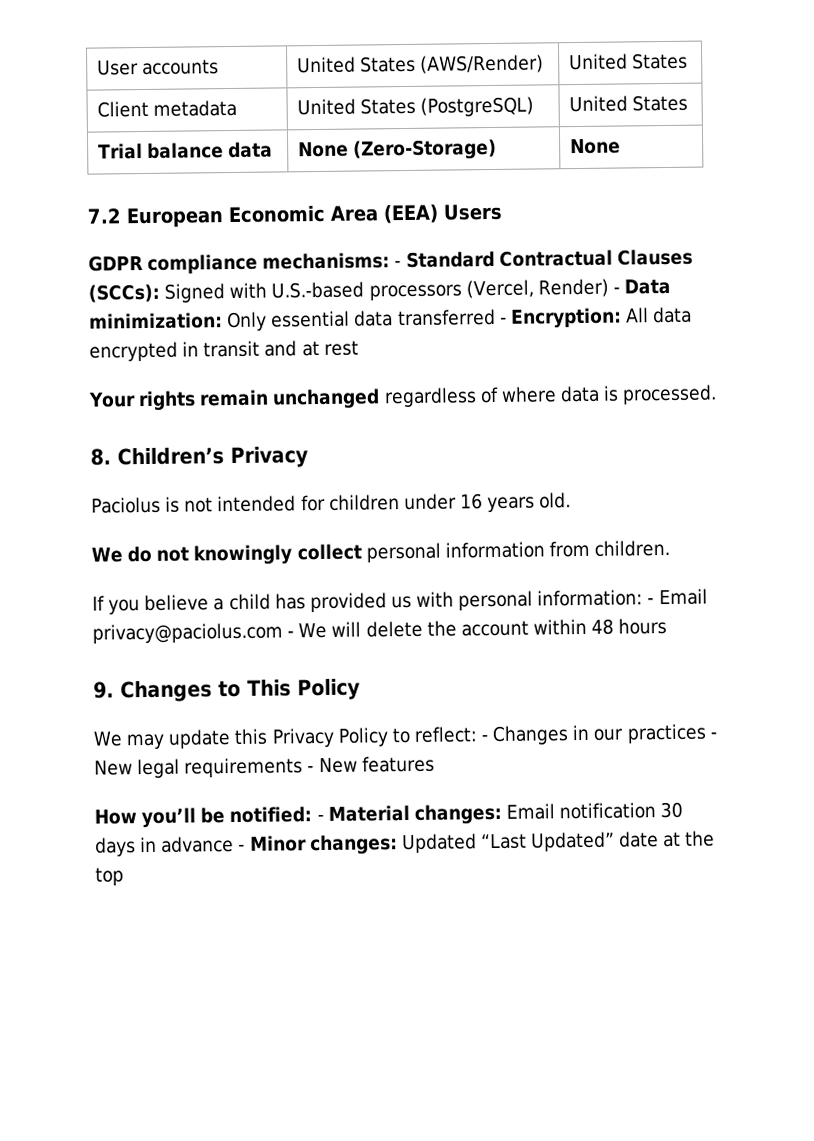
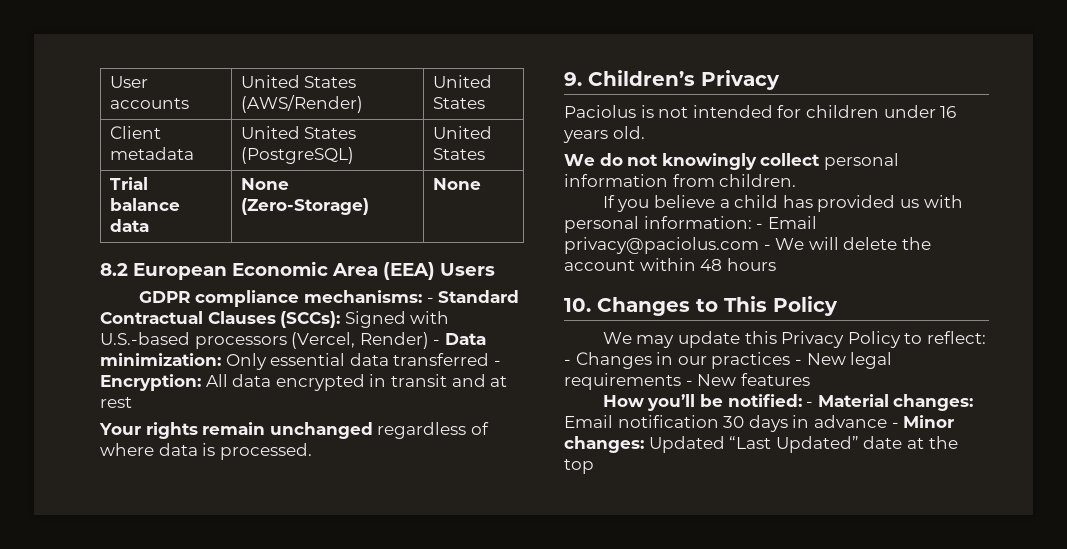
[87,208,121,224] 7.2 -> [100,263,128,276] 8.2
[90,448,111,466] 8. -> [564,72,582,86] 9.
[93,681,114,699] 9. -> [564,298,591,312] 10.

